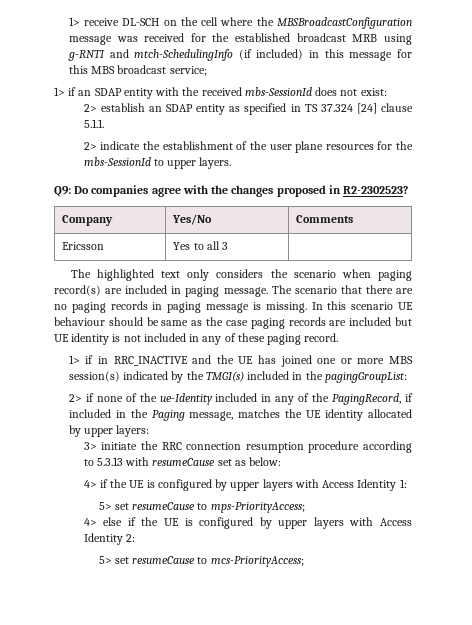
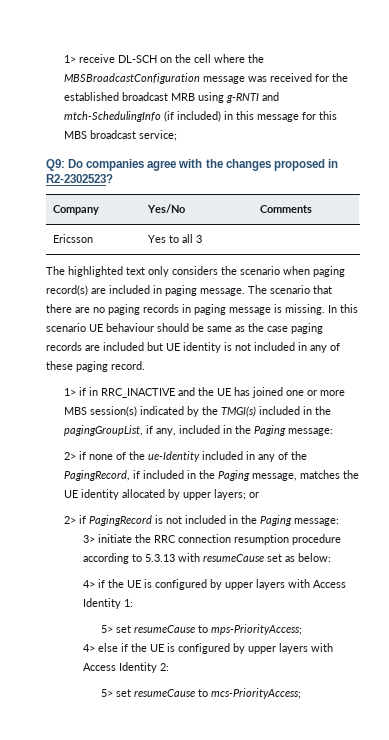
[54,87,387,99] [83,103,413,115] [83,119,104,128] [83,141,413,153] [83,157,232,169] // 1> if an SDAP entity with the received mbs-SessionId does not exist: // 2> establish an SDAP entity as specified in TS 37.324 [24] clause 5.1.1. // 2> indicate the establishment of the user plane resources for the mbs-SessionId to upper layers. -> (178, 135) none
[324,372,407,383] pagingGroupList: -> [64,425,334,436] pagingGroupList, if any, included in the Paging message:
[116,425,150,437] layers: -> [214,489,260,500] [64,515,340,526] layers; or // 2> if PagingRecord is not included in the Paging message:

